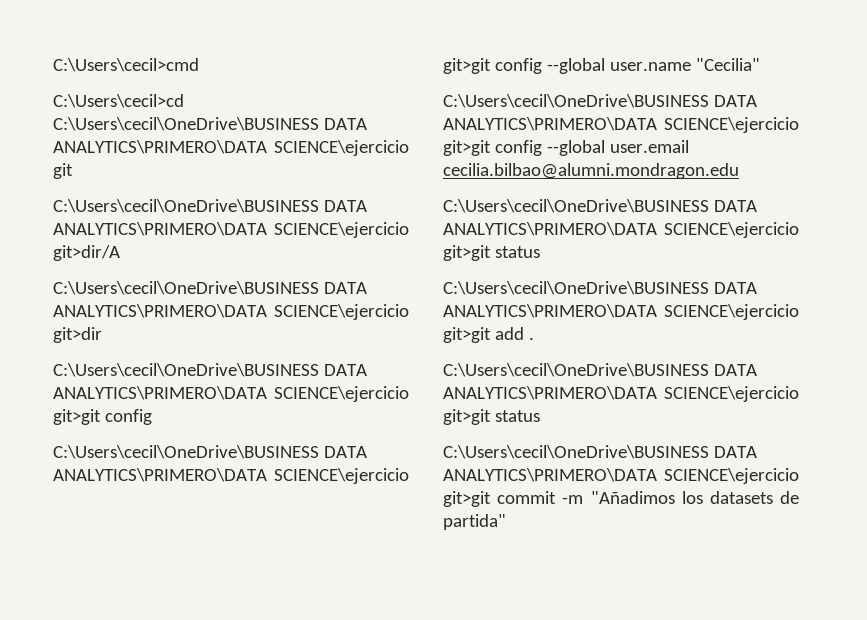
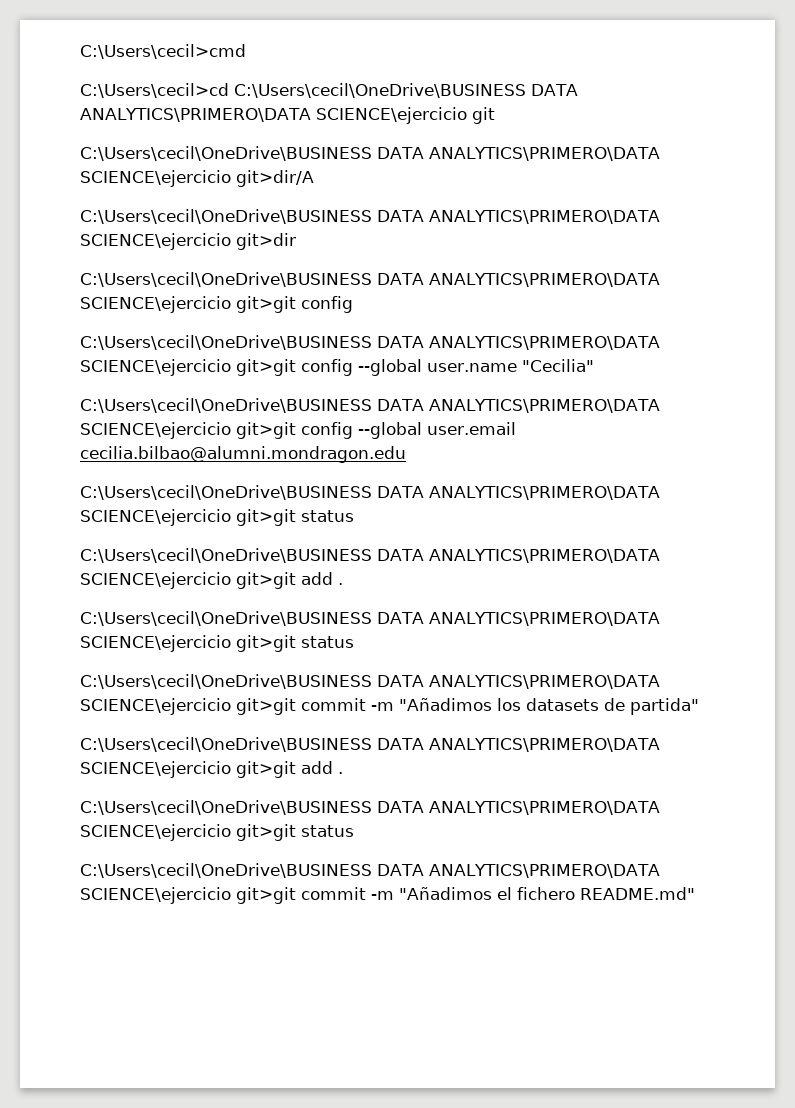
(506, 522) none -> [80,737,660,752] [80,761,343,778] [80,800,660,815] [80,824,354,841] [80,863,660,878] [80,887,695,904] // C:\Users\cecil\OneDrive\BUSINESS DATA ANALYTICS\PRIMERO\DATA SCIENCE\ejercicio git>git add . // C:\Users\cecil\OneDrive\BUSINESS DATA ANALYTICS\PRIMERO\DATA SCIENCE\ejercicio git>git status // C:\Users\cecil\OneDrive\BUSINESS DATA ANALYTICS\PRIMERO\DATA SCIENCE\ejercicio git>git commit -m "Añadimos el fichero README.md"

